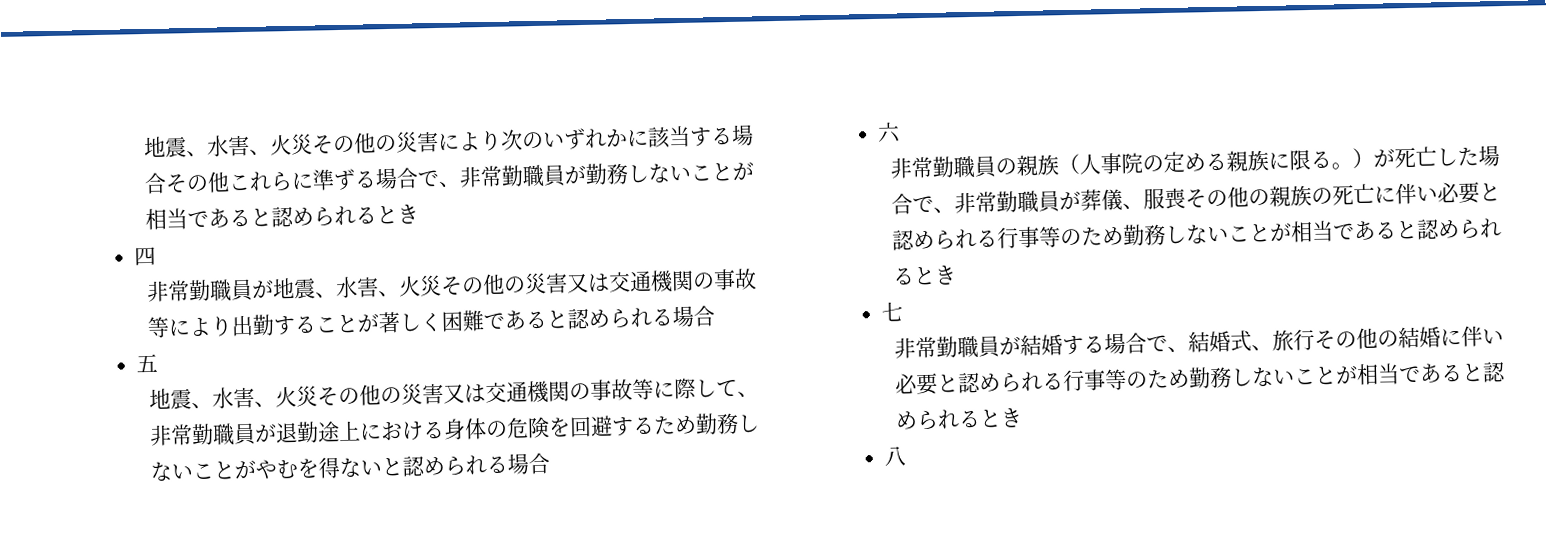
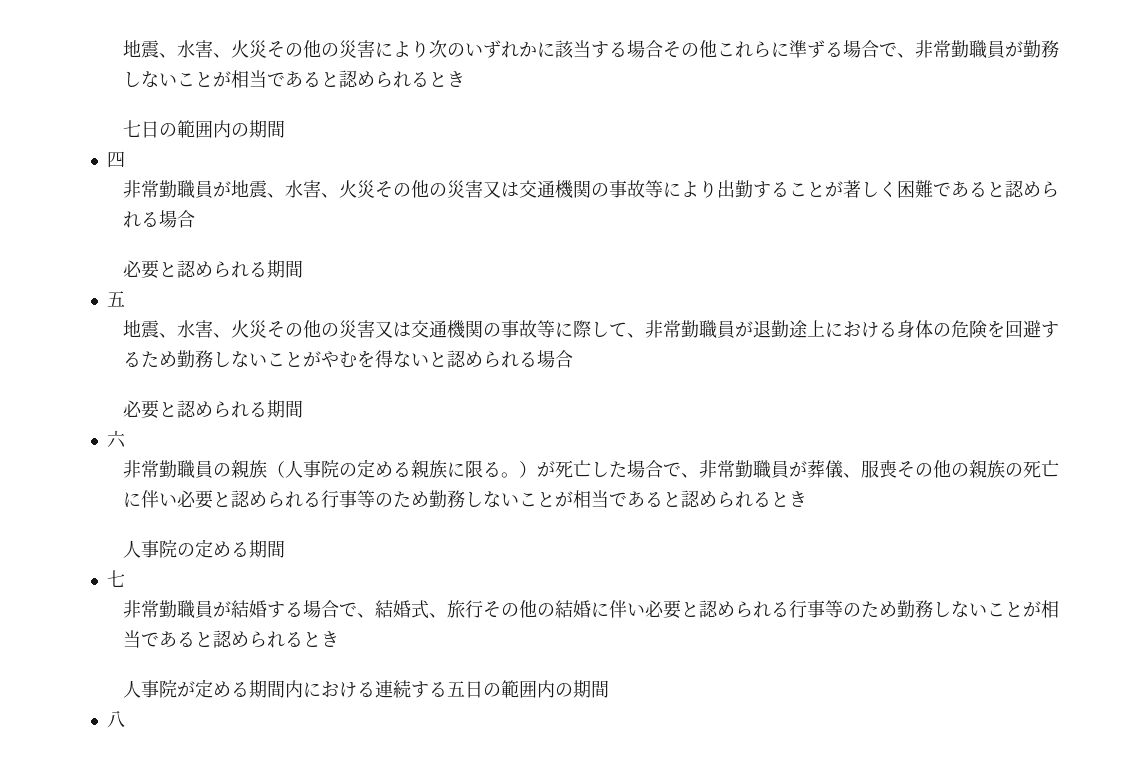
(419, 214) none -> [123,120,286,138] // 七日の範囲内の期間
(715, 316) none -> [123,260,304,279] // 必要と認められる期間
(550, 463) none -> [123,400,304,419] // 必要と認められる期間
(957, 275) none -> [123,539,286,558] // 人事院の定める期間
(1023, 418) none -> [123,679,610,698] // 人事院が定める期間内における連続する五日の範囲内の期間

